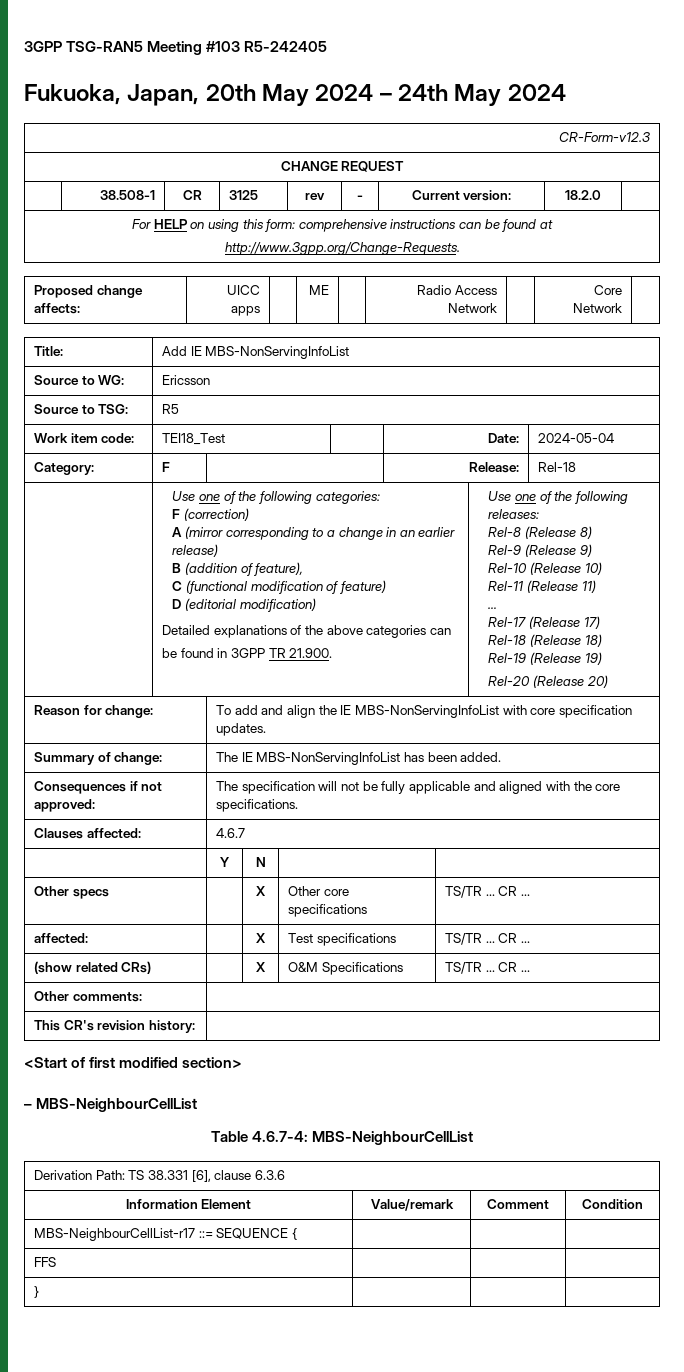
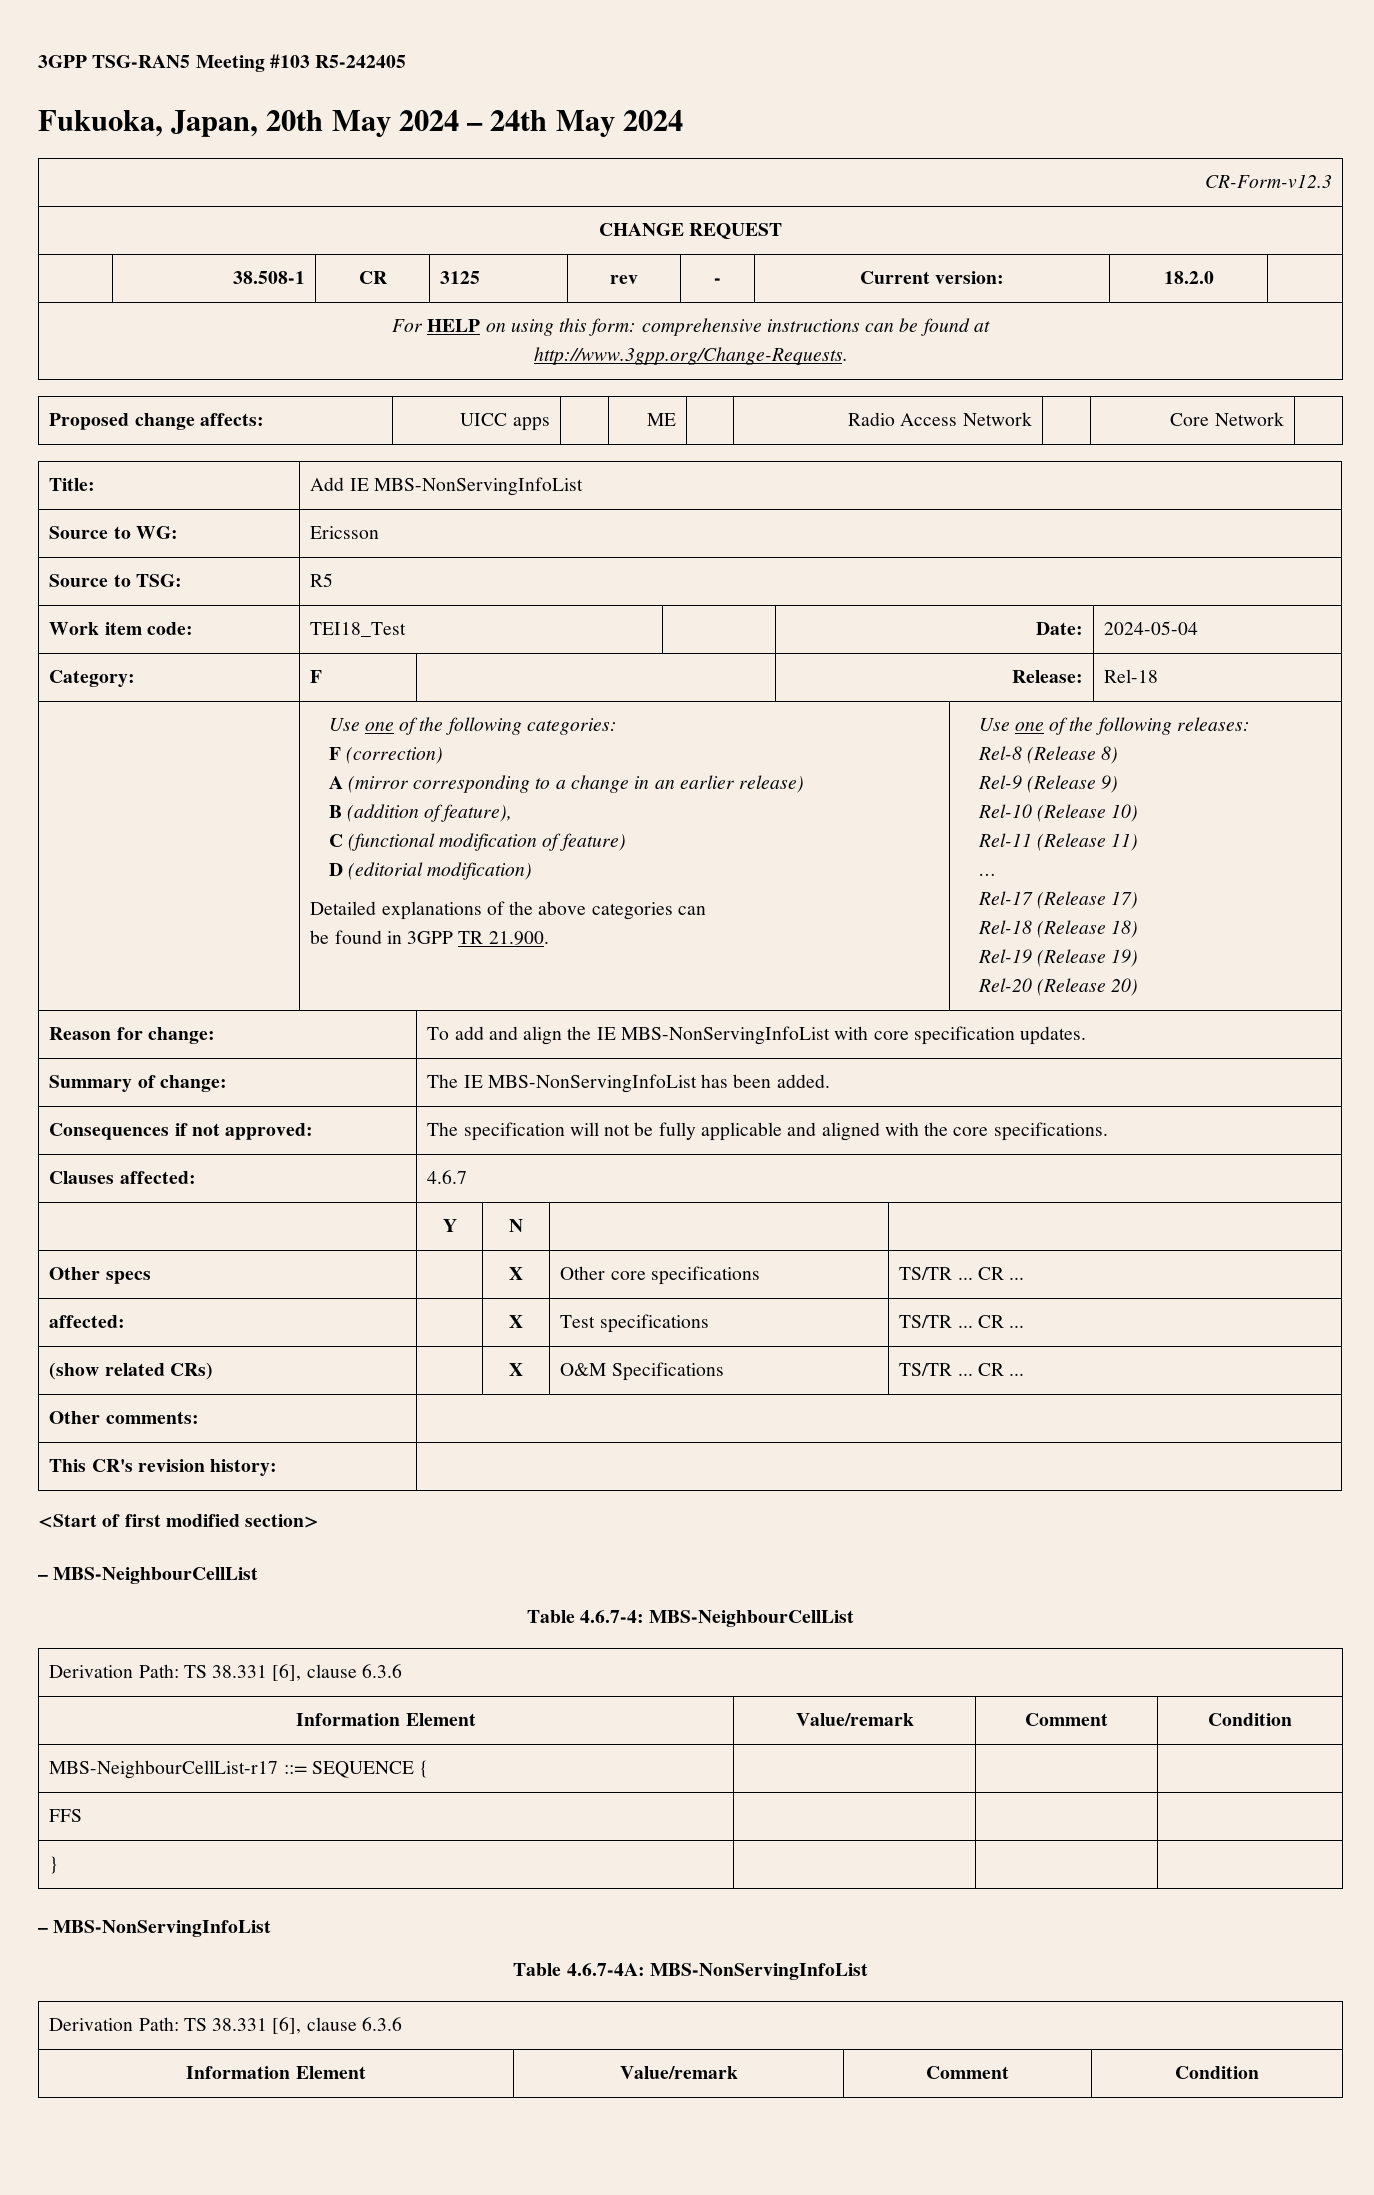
(40, 1292) none -> [38,1920,272,1937] [513,1963,868,1980] [49,2017,403,2034] [186,2066,366,2079] [619,2066,738,2079] [926,2066,1009,2079] [1175,2066,1259,2079] // – MBS-NonServingInfoList // Table 4.6.7-4A: MBS-NonServingInfoList // Derivation Path: TS 38.331 [6], clause 6.3.6 // Information Element | Value/remark | Comment | Condition

